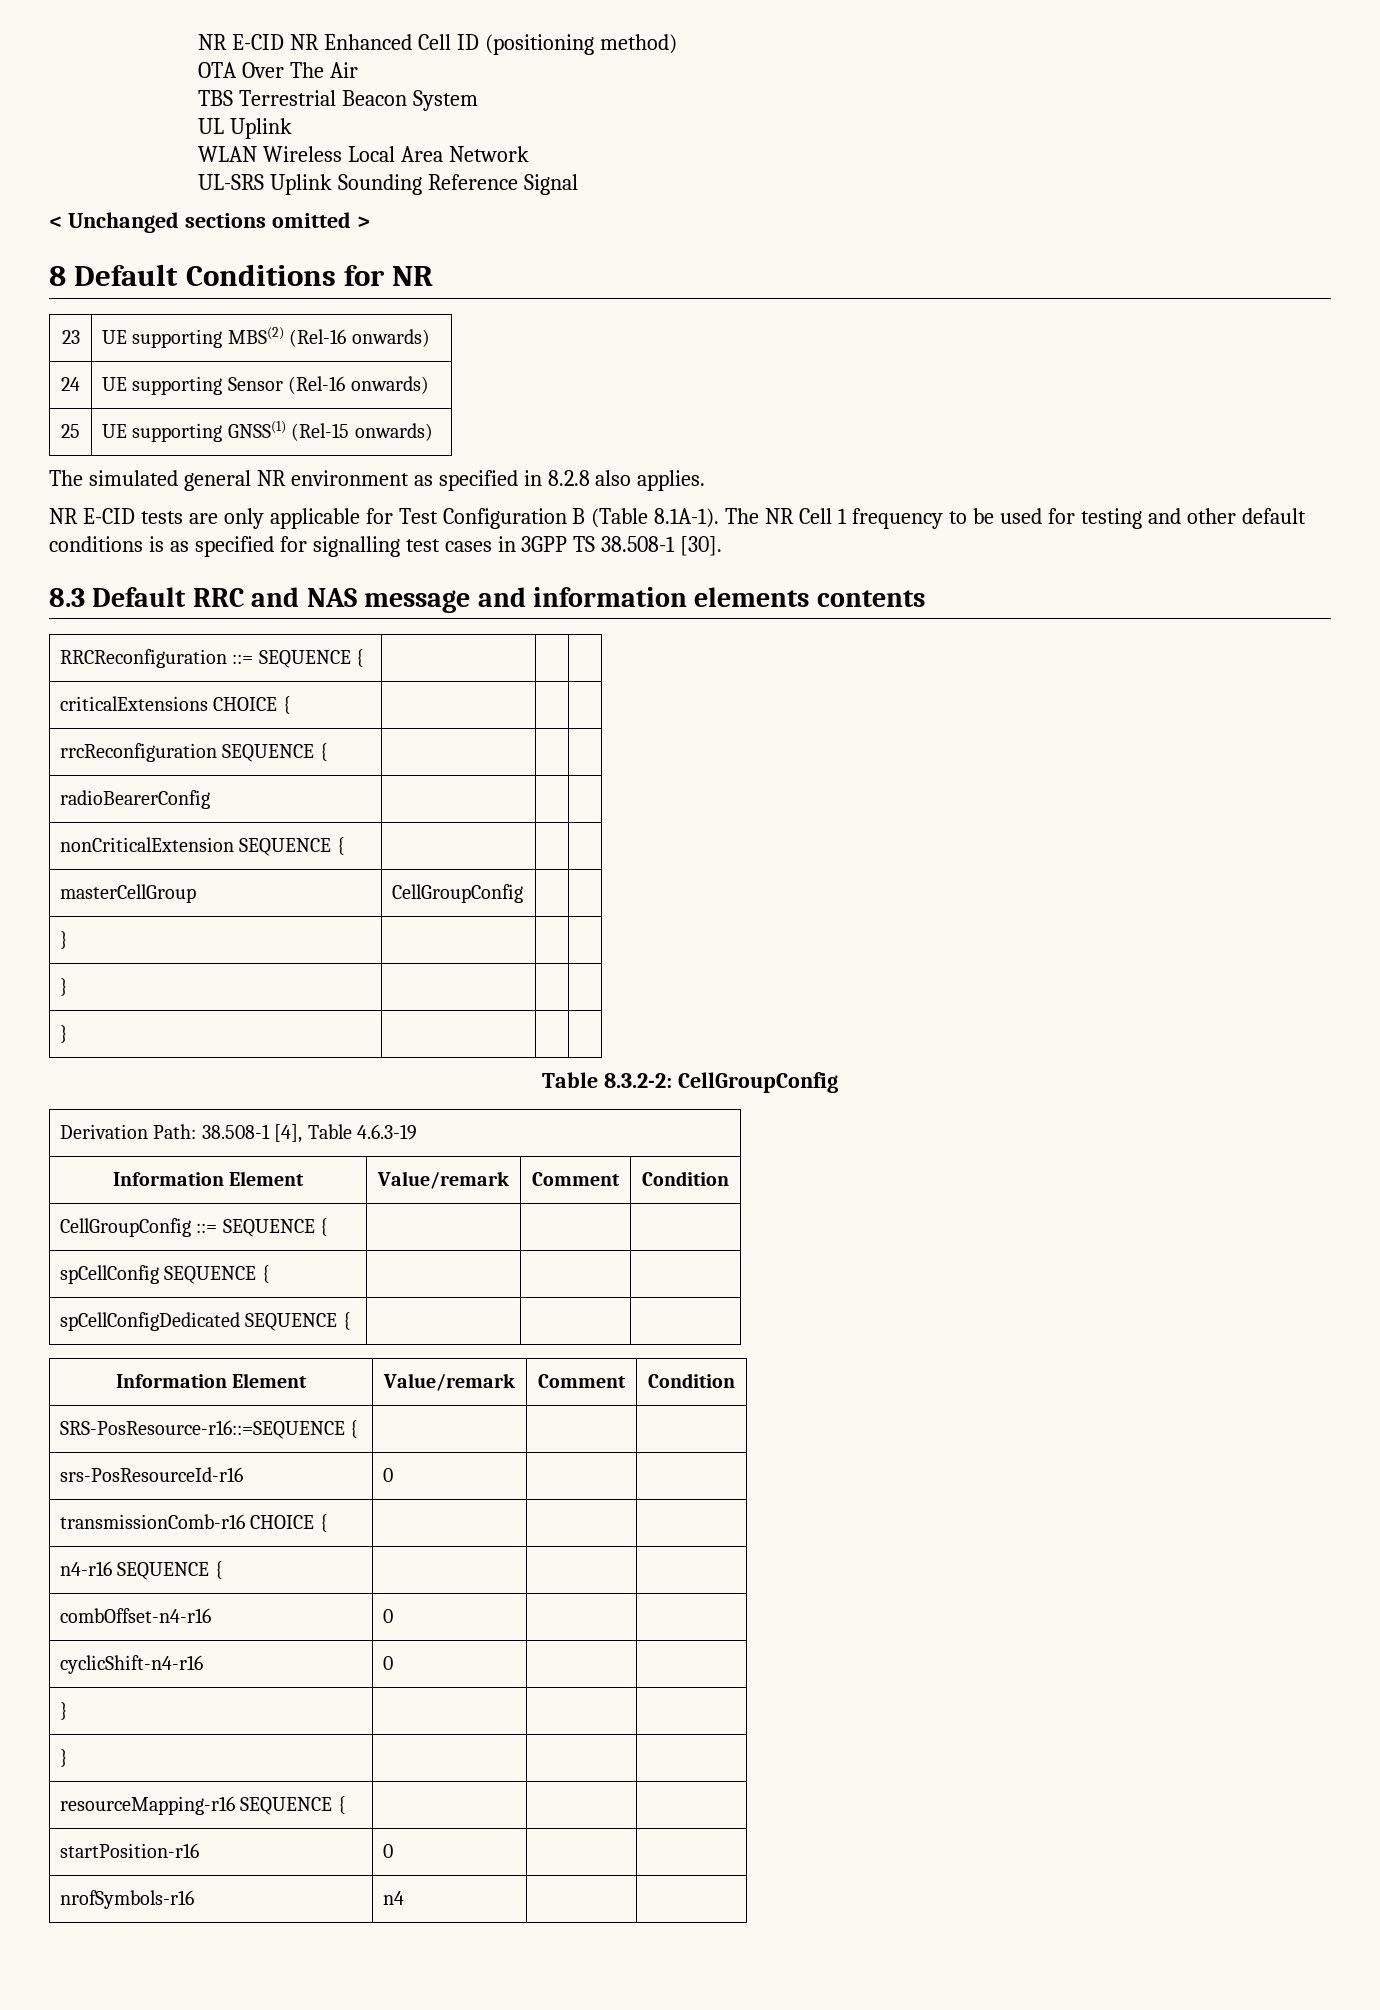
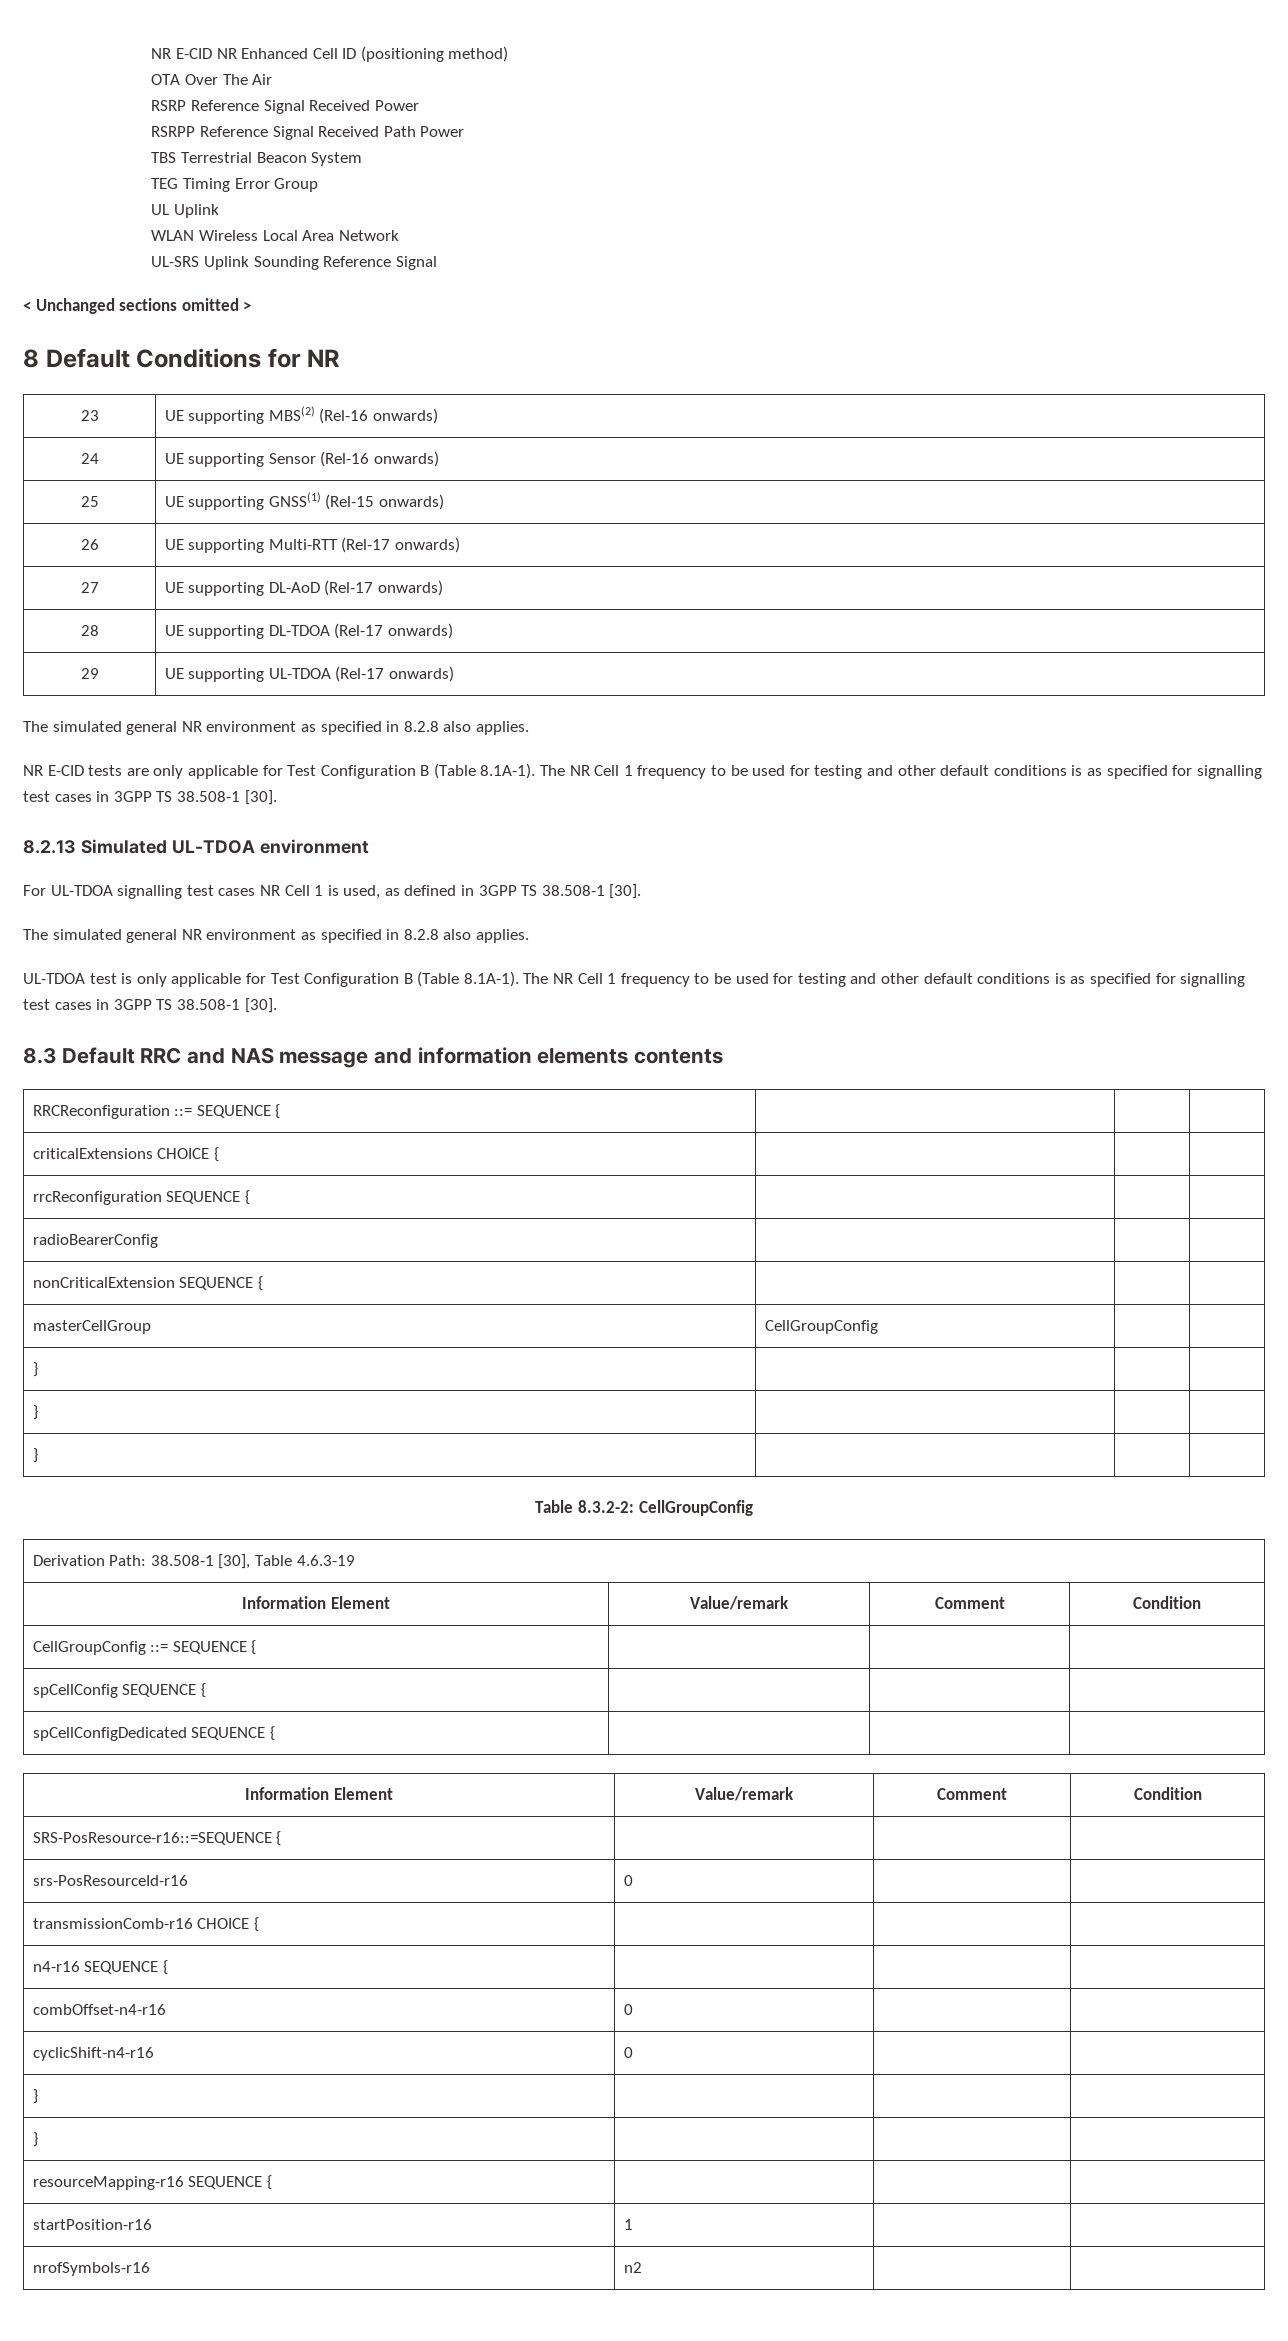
(359, 70) none -> [151,100,419,114] [151,126,465,140] // RSRP Reference Signal Received Power // RSRPP Reference Signal Received Path Power
(479, 100) none -> [151,178,319,192] // TEG Timing Error Group
(433, 432) none -> [80,539,99,550] [164,537,461,553] [80,582,99,593] [164,580,444,596] [80,625,99,636] [164,623,454,639] [80,668,99,679] [164,666,455,682] // 26 | UE supporting Multi-RTT (Rel-17 onwards) // 27 | UE supporting DL-AoD (Rel-17 onwards) // 28 | UE supporting DL-TDOA (Rel-17 onwards) // 29 | UE supporting UL-TDOA (Rel-17 onwards)
(723, 546) none -> [23,839,369,854] [23,884,642,899] [23,929,529,943] [23,971,1246,987] [23,998,277,1013] // 8.2.13 Simulated UL-TDOA environment // For UL-TDOA signalling test cases NR Cell 1 is used, as defined in 3GPP TS 38.508-1 [30]. // The simulated general NR environment as specified in 8.2.8 also applies. // UL-TDOA test is only applicable for Test Configuration B (Table 8.1A-1). The NR Cell 1 frequency to be used for testing and other default conditions is as specified for signalling test cases in 3GPP TS 38.508-1 [30].
[274,1124,303,1143] [4], -> [218,1554,251,1569] [30],
[383,1844,394,1858] 0 -> [623,2219,633,2230] 1
[383,1891,405,1905] n4 -> [623,2262,642,2273] n2

